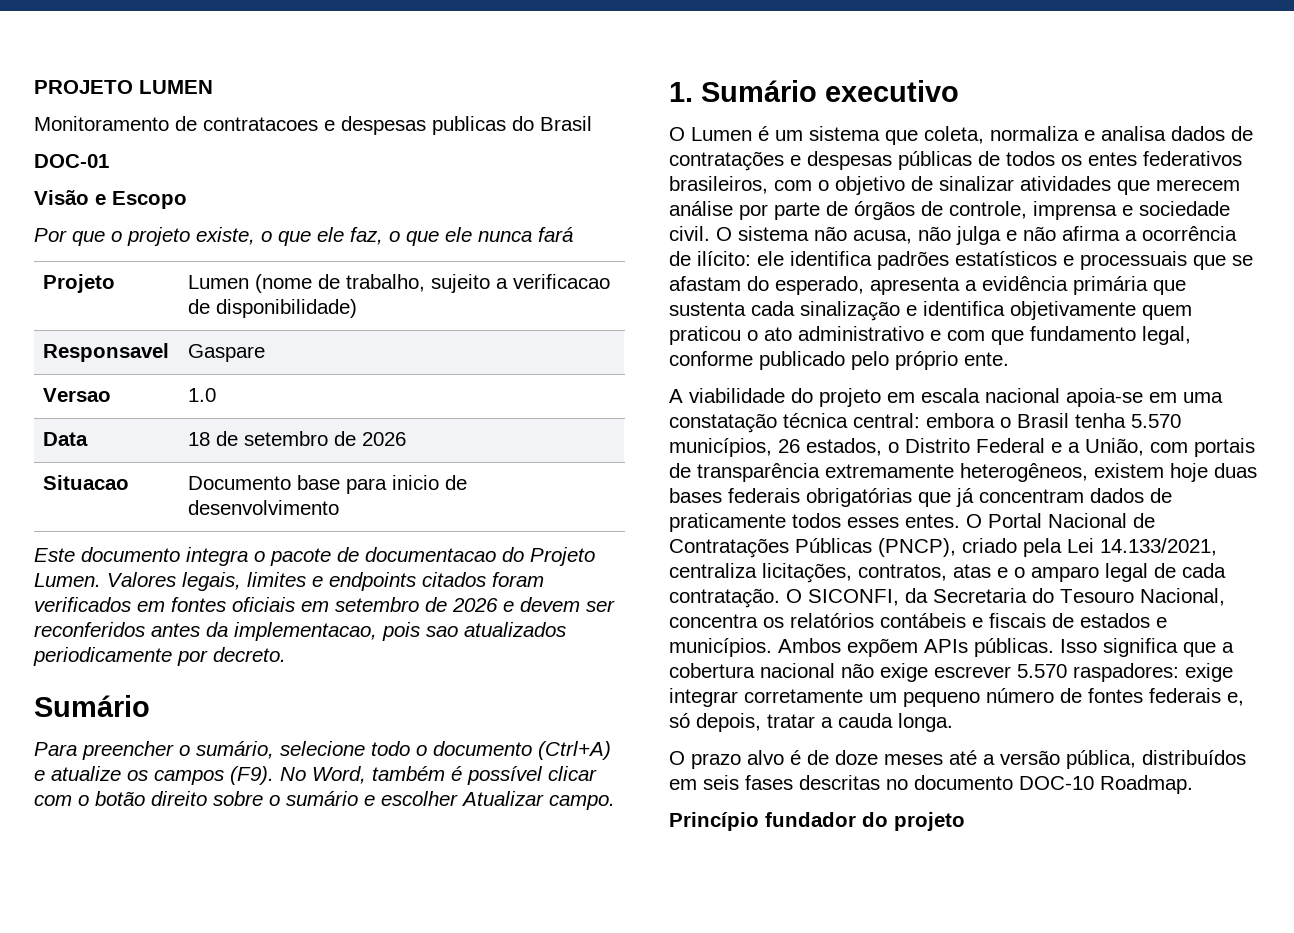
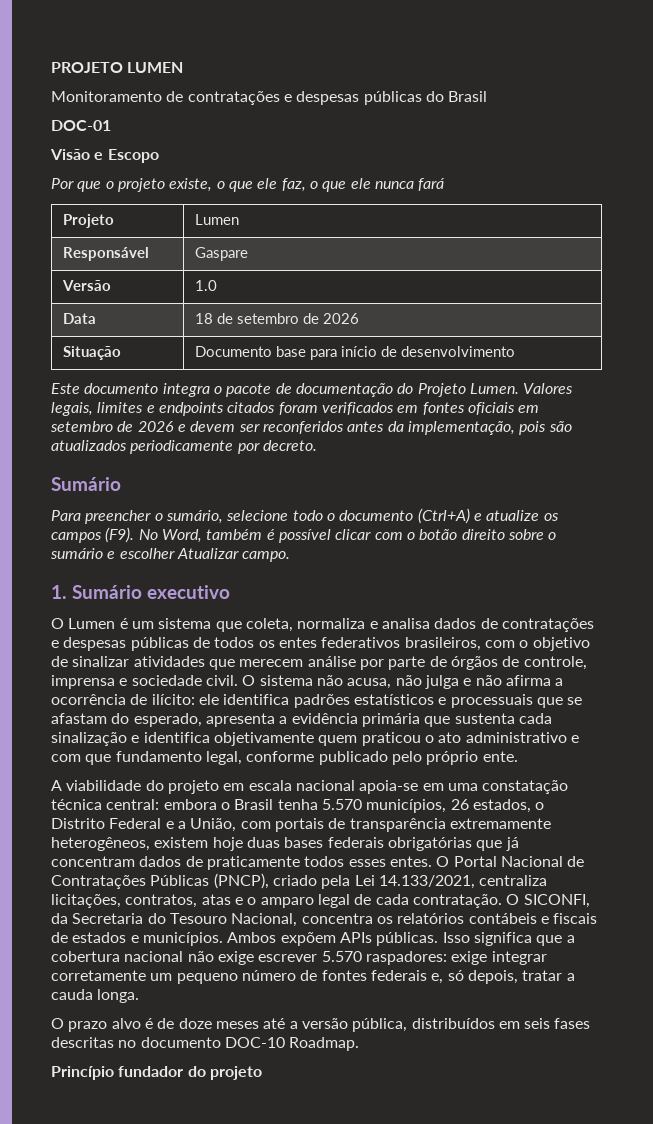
[203,116,506,135] contratacoes e despesas publicas -> [187,91,422,105] contratações e despesas públicas
[255,274,611,293] [188,299,358,318] [43,343,170,362] (nome de trabalho, sujeito a verificacao de disponibilidade) // Responsavel -> [63,247,150,261] // Responsável
[43,388,112,402] Versao -> [62,280,112,291] Versão
[43,475,130,490] Situacao -> [63,346,122,360] Situação
[392,475,440,490] inicio -> [341,346,378,357] início
[365,547,496,562] documentacao -> [295,383,393,397] documentação
[234,622,458,641] implementacao, pois sao -> [407,421,572,435] implementação, pois são

